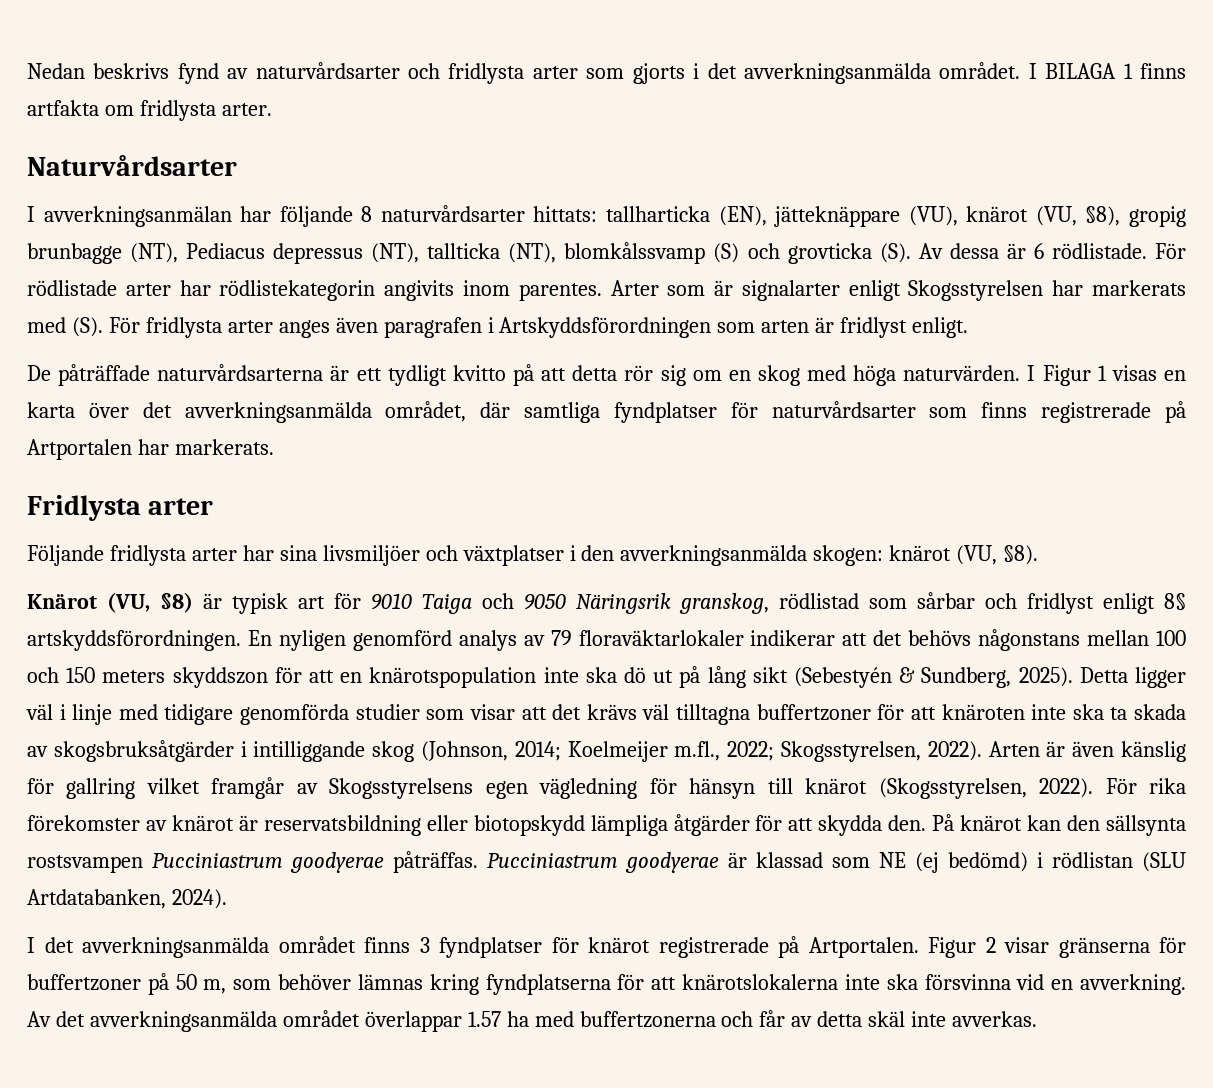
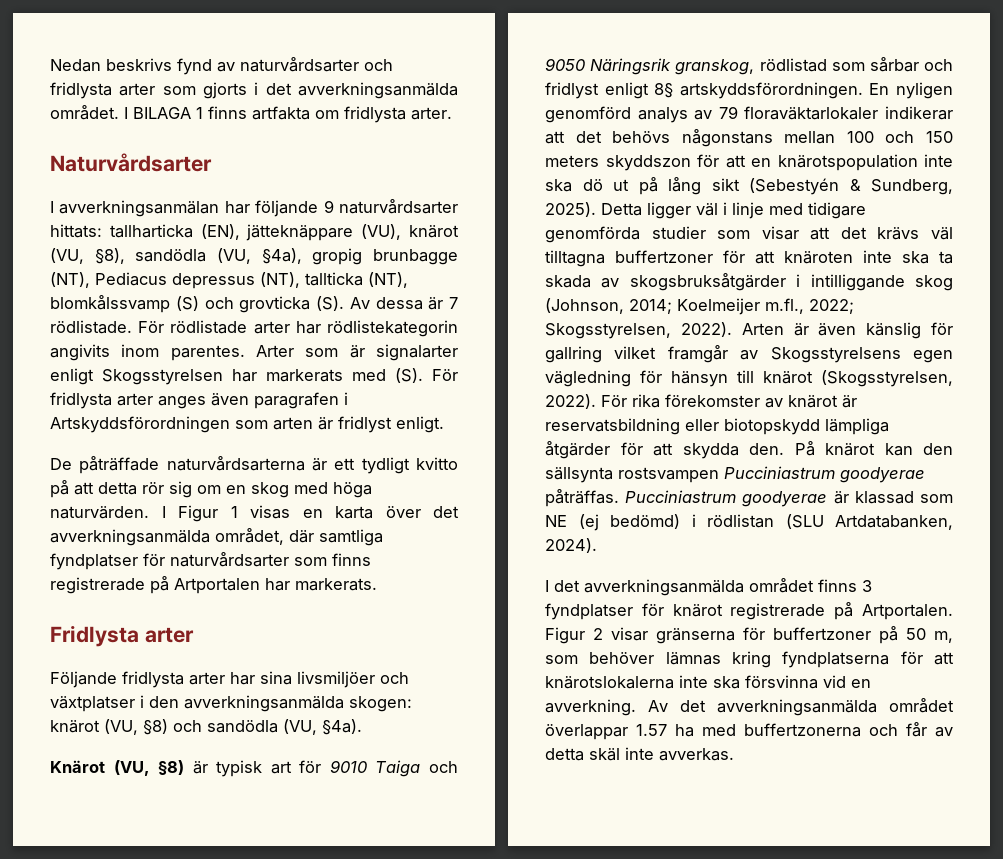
[361,206,373,222] 8 -> [323,200,334,213] 9
(1121, 216) none -> [135,248,302,264] sandödla (VU, §4a),
[1033,243,1044,259] 6 -> [449,297,458,309] 7
[1003,545,1039,565] §8). -> [143,719,362,735] §8) och sandödla (VU, §4a).

